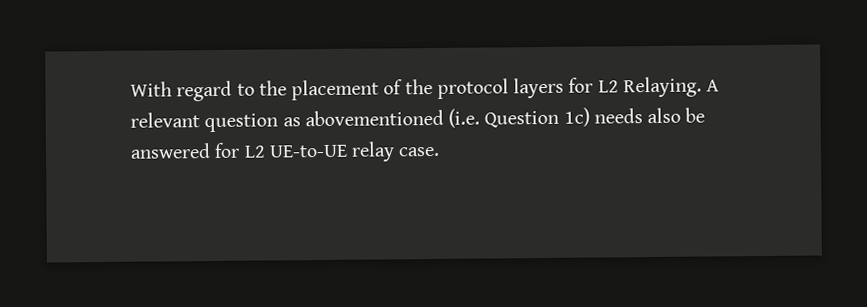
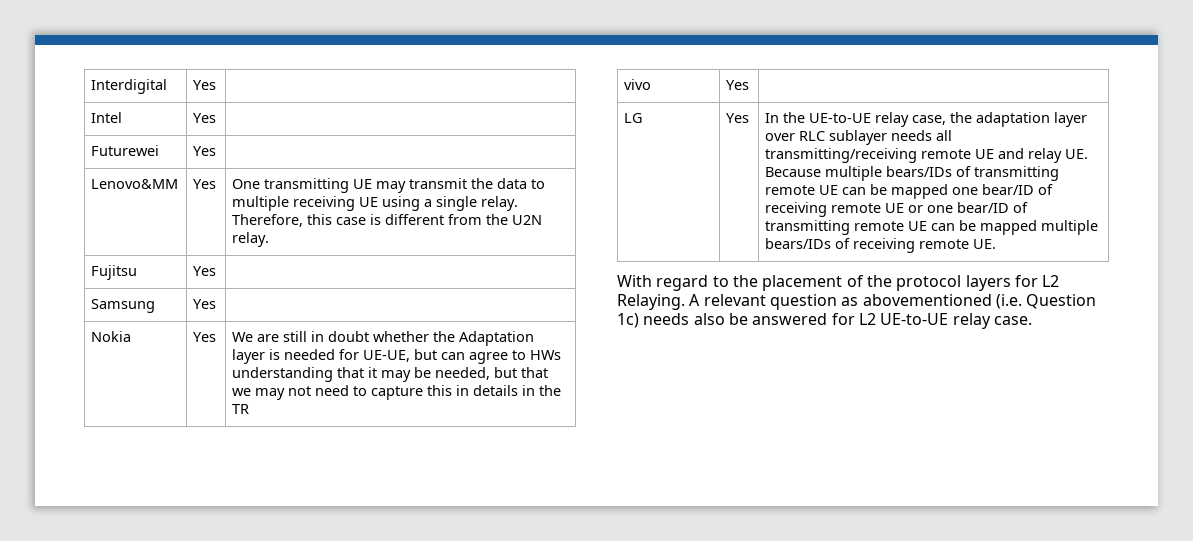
(130, 89) none -> [91,79,168,94] [193,80,217,90] [91,112,123,123] [193,113,217,123] [91,145,160,156] [193,146,217,156] [91,179,179,189] [193,179,217,189] [232,178,546,193] [232,196,519,211] [232,214,543,227] [232,232,270,247] [91,265,138,280] [193,266,217,276] [91,299,156,313] [193,299,217,309] [91,331,132,342] [193,332,217,342] [232,331,535,346] [232,349,562,364] [232,367,549,382] [232,385,562,400] [232,404,250,414] [624,79,652,90] [726,80,750,90] [624,113,644,123] [726,113,750,123] [765,112,1088,127] [765,130,953,145] [765,148,1089,163] [765,166,1060,181] [765,184,1054,199] [765,202,1029,217] [765,220,1099,235] [765,238,997,253] Interdigital | Yes | // Intel | Yes | // Futurewei | Yes | // Lenovo&MM | Yes | One transmitting UE may transmit the data to multiple receiving UE using a single relay. Therefore, this case is different from the U2N relay. // Fujitsu | Yes | // Samsung | Yes | // Nokia | Yes | We are still in doubt whether the Adaptation layer is needed for UE-UE, but can agree to HWs understanding that it may be needed, but that we may not need to capture this in details in the TR // vivo | Yes | // LG | Yes | In the UE-to-UE relay case, the adaptation layer over RLC sublayer needs all transmitting/receiving remote UE and relay UE. Because multiple bears/IDs of transmitting remote UE can be mapped one bear/ID of receiving remote UE or one bear/ID of transmitting remote UE can be mapped multiple bears/IDs of receiving remote UE. //

